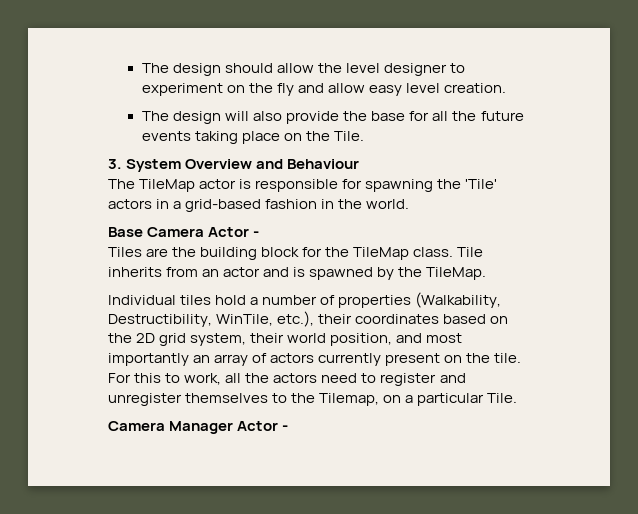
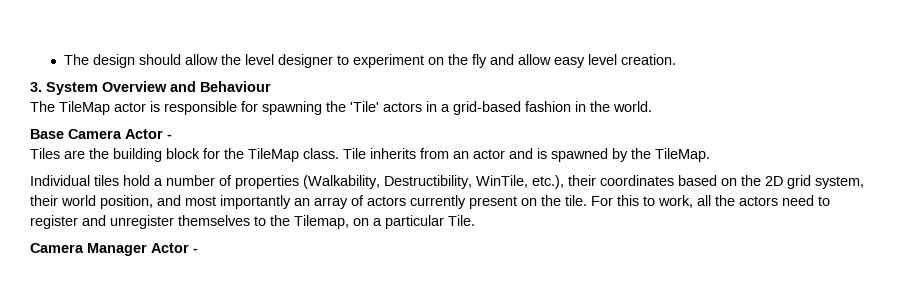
[141,111,524,124] [141,131,365,144] // The design will also provide the base for all the future events taking place on the Tile. -> (677, 59) none

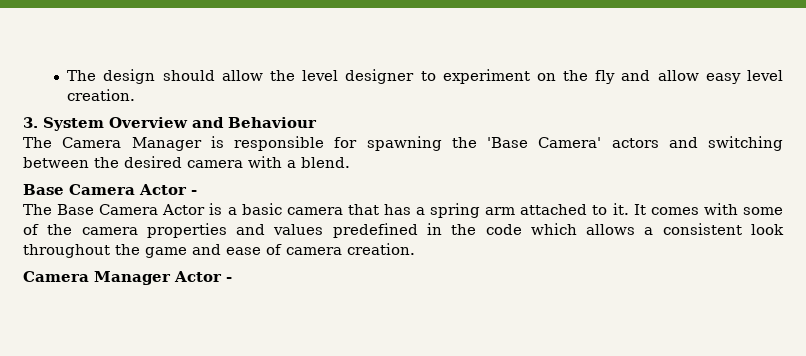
[59,101,146,115] TileMap actor -> [62,137,202,151] Camera Manager
[350,101,652,115] [30,129,172,139] [30,148,710,162] [30,175,864,189] [30,195,830,209] [30,215,475,229] 'Tile' actors in a grid-based fashion in the world. // Base Camera Actor - // Tiles are the building block for the TileMap class. Tile inherits from an actor and is spawned by the TileMap. // Individual tiles hold a number of properties (Walkability, Destructibility, WinTile, etc.), their coordinates based on the 2D grid system, their world position, and most importantly an array of actors currently present on the tile. For this to work, all the actors need to register and unregister themselves to the Tilemap, on a particular Tile. -> [487,136,783,151] [23,156,350,168] [23,184,197,195] [23,203,783,218] [23,223,785,238] [23,243,415,258] 'Base Camera' actors and switching between the desired camera with a blend. // Base Camera Actor - // The Base Camera Actor is a basic camera that has a spring arm attached to it. It comes with some of the camera properties and values predefined in the code which allows a consistent look throughout the game and ease of camera creation.

